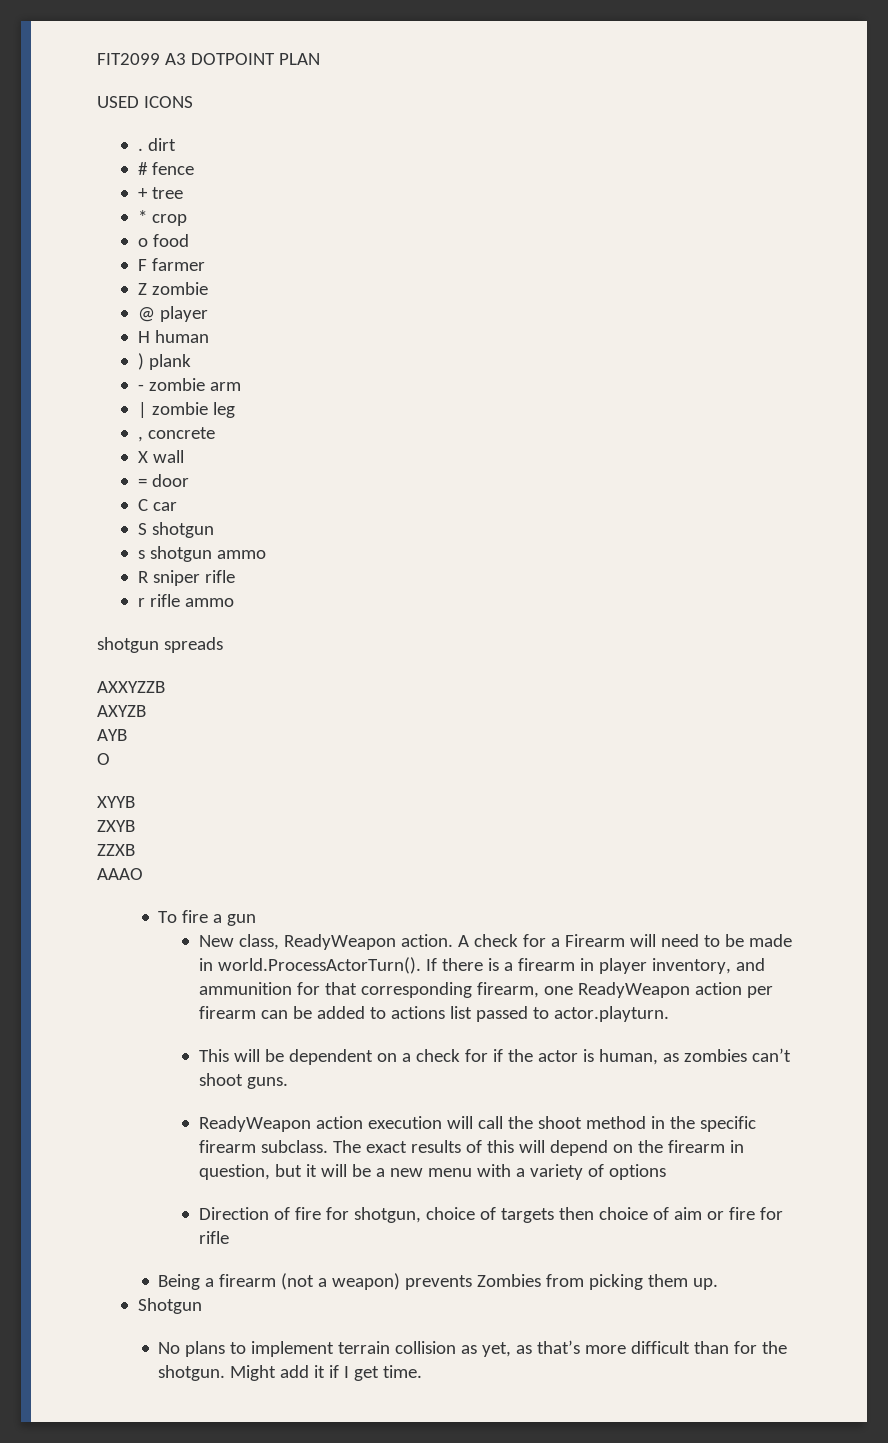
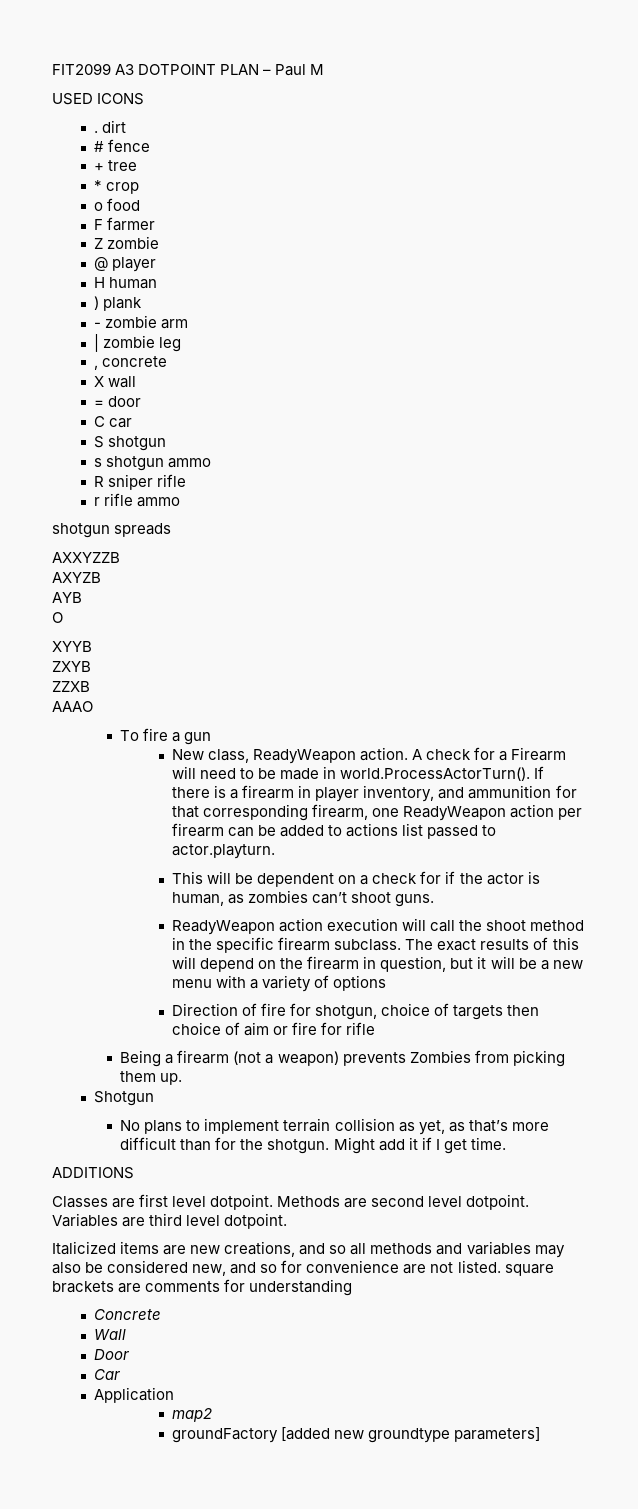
(320, 59) none -> [263,64,325,76] – Paul M
(423, 1371) none -> [52,1167,134,1179] [52,1194,530,1210] [52,1213,288,1229] [52,1241,565,1258] [52,1260,554,1276] [52,1279,353,1296] [94,1309,162,1320] [94,1329,127,1340] [94,1349,130,1360] [94,1369,121,1380] [94,1387,175,1403] [172,1408,213,1422] [172,1427,541,1443] // ADDITIONS // Classes are first level dotpoint. Methods are second level dotpoint. Variables are third level dotpoint. // Italicized items are new creations, and so all methods and variables may also be considered new, and so for convenience are not listed. square brackets are comments for understanding // Concrete // Wall // Door // Car // Application // map2 // groundFactory [added new groundtype parameters]

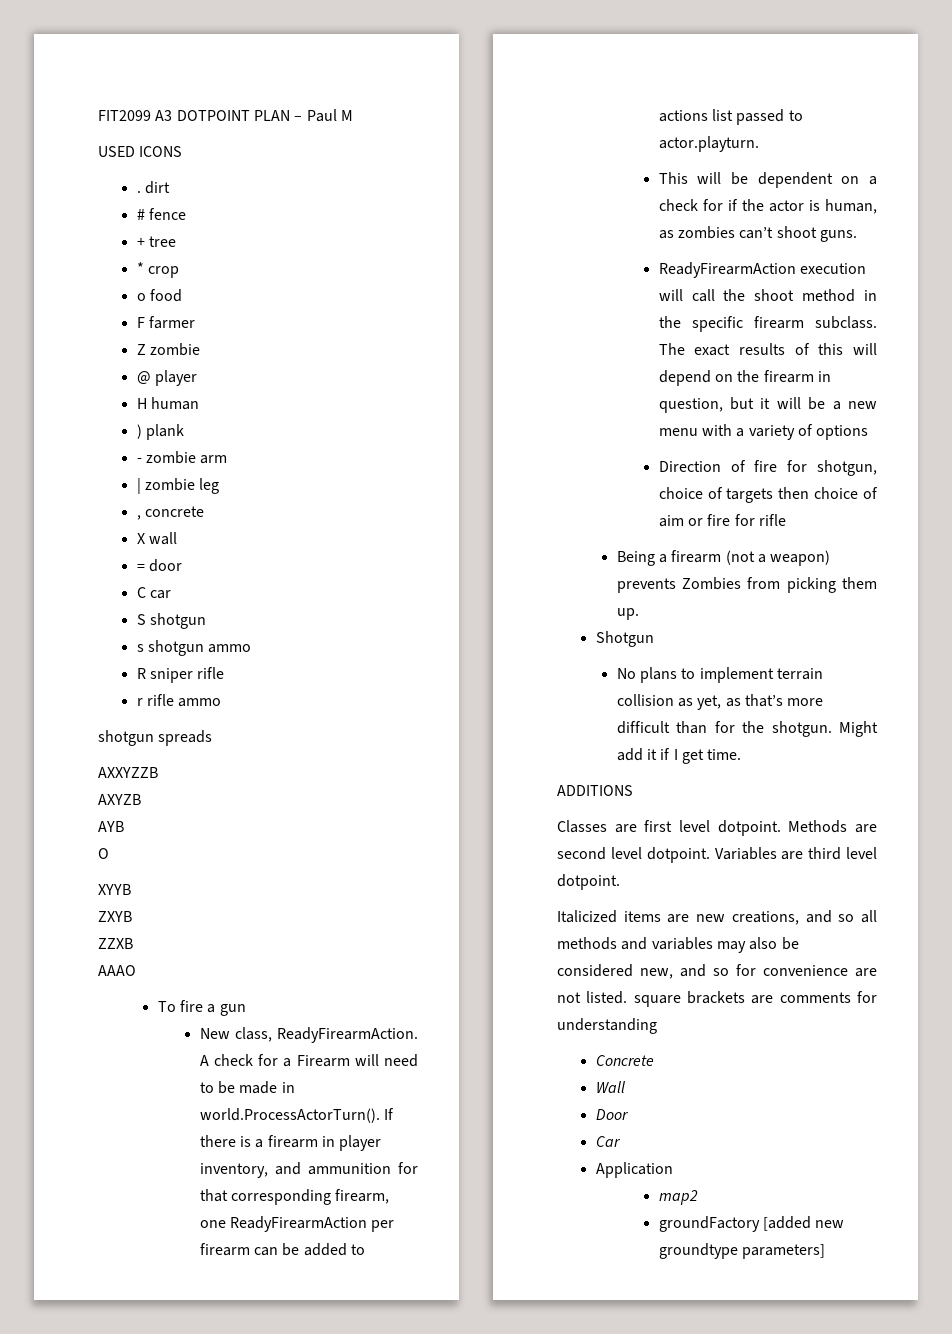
[253,747,409,764] ReadyWeapon action. -> [277,1027,418,1043] ReadyFirearmAction.
[403,804,555,821] ReadyWeapon action -> [230,1216,368,1232] ReadyFirearmAction
[172,918,324,935] ReadyWeapon action -> [658,262,796,278] ReadyFirearmAction

